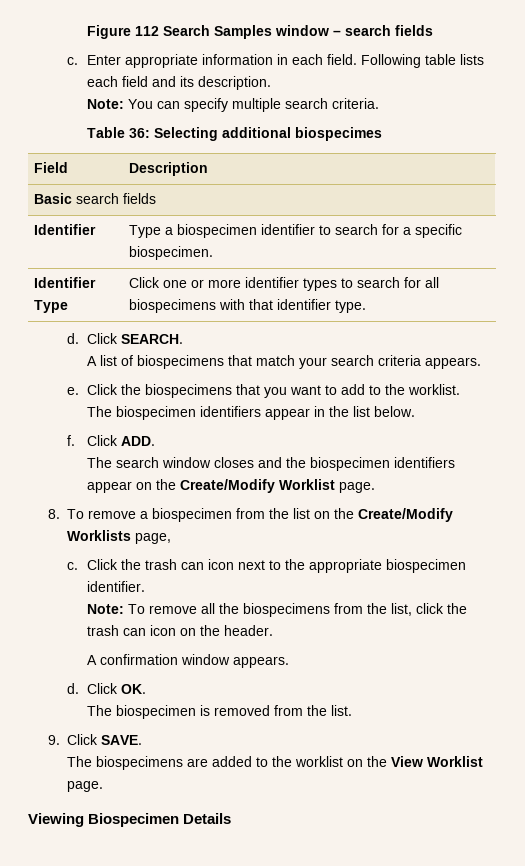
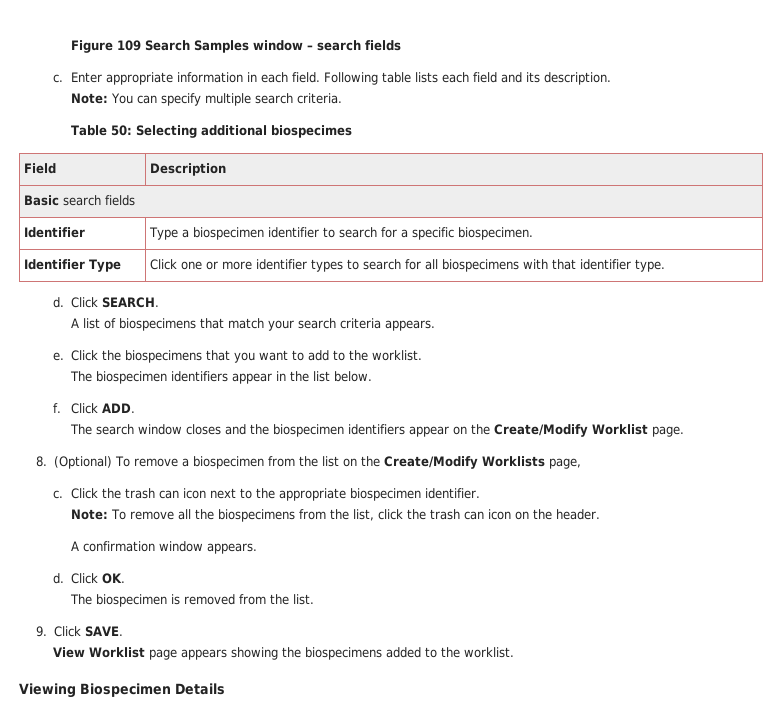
[134,26,159,36] 112 -> [116,40,141,51] 109
[128,128,150,138] 36: -> [110,125,132,136] 50:
(60, 514) none -> [53,456,112,469] (Optional)
[67,756,484,770] [67,781,104,792] The biospecimens are added to the worklist on the View Worklist page. -> [53,647,515,660] View Worklist page appears showing the biospecimens added to the worklist.

